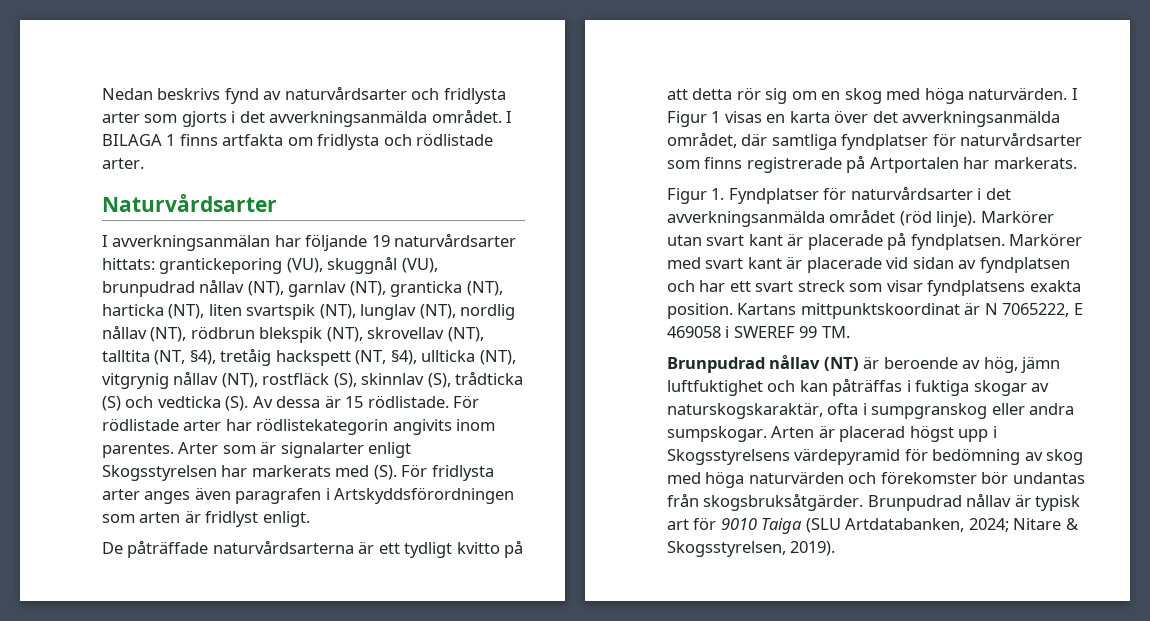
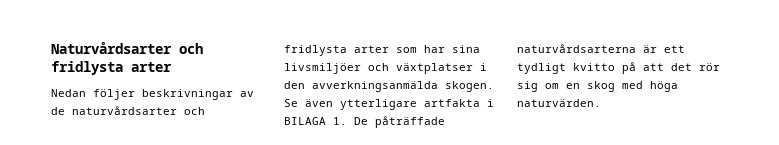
[102,88,282,104] Nedan beskrivs fynd av -> [51,42,203,54] [51,61,172,75] [51,89,254,100] [51,107,65,115] Naturvårdsarter och fridlysta arter // Nedan följer beskrivningar av de
[181,109,513,127] [102,133,494,150] [102,158,144,169] [102,194,277,212] [102,233,517,251] [102,256,438,274] [102,279,503,297] [102,304,516,320] [102,325,484,343] [102,348,516,366] [102,371,524,389] [102,395,480,411] [102,418,496,435] [102,441,412,458] [102,464,494,481] [102,487,515,504] [102,510,310,527] gjorts i det avverkningsanmälda området. I BILAGA 1 finns artfakta om fridlysta och rödlistade arter. // Naturvårdsarter // I avverkningsanmälan har följande 19 naturvårdsarter hittats: grantickeporing (VU), skuggnål (VU), brunpudrad nållav (NT), garnlav (NT), granticka (NT), harticka (NT), liten svartspik (NT), lunglav (NT), nordlig nållav (NT), rödbrun blekspik (NT), skrovellav (NT), talltita (NT, §4), tretåig hackspett (NT, §4), ullticka (NT), vitgrynig nållav (NT), rostfläck (S), skinnlav (S), trådticka (S) och vedticka (S). Av dessa är 15 rödlistade. För rödlistade arter har rödlistekategorin angivits inom parentes. Arter som är signalarter enligt Skogsstyrelsen har markerats med (S). För fridlysta arter anges även paragrafen i Artskyddsförordningen som arten är fridlyst enligt. // -> [424,45,480,53] [284,63,487,74] [284,81,494,92] [284,99,494,110] [284,117,347,125] har sina livsmiljöer och växtplatser i den avverkningsanmälda skogen. Se även ytterligare artfakta i BILAGA 1.
[692,88,733,100] detta -> [671,63,692,71] det
[1071,88,1078,100] [667,110,1061,127] [667,132,1083,150] [667,155,1077,173] [667,186,1011,204] [667,209,1054,227] [667,232,1083,250] [667,256,1070,273] [667,280,1081,296] [667,302,1083,319] [667,326,850,338] [667,355,1061,373] [667,378,1050,396] [667,402,1075,419] [667,425,997,442] [667,448,1084,465] [667,471,1085,488] [667,493,1081,511] [667,517,1079,534] [667,541,836,557] I Figur 1 visas en karta över det avverkningsanmälda området, där samtliga fyndplatser för naturvårdsarter som finns registrerade på Artportalen har markerats. // Figur 1. Fyndplatser för naturvårdsarter i det avverkningsanmälda området (röd linje). Markörer utan svart kant är placerade på fyndplatsen. Markörer med svart kant är placerade vid sidan av fyndplatsen och har ett svart streck som visar fyndplatsens exakta position. Kartans mittpunktskoordinat är N 7065222, E 469058 i SWEREF 99 TM. // Brunpudrad nållav (NT) är beroende av hög, jämn luftfuktighet och kan påträffas i fuktiga skogar av naturskogskaraktär, ofta i sumpgranskog eller andra sumpskogar. Arten är placerad högst upp i Skogsstyrelsens värdepyramid för bedömning av skog med höga naturvärden och förekomster bör undantas från skogsbruksåtgärder. Brunpudrad nållav är typisk art för 9010 Taiga (SLU Artdatabanken, 2024; Nitare & Skogsstyrelsen, 2019). -> (601, 103) none

